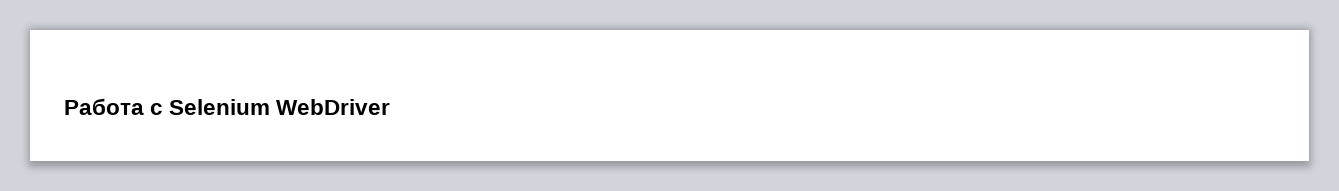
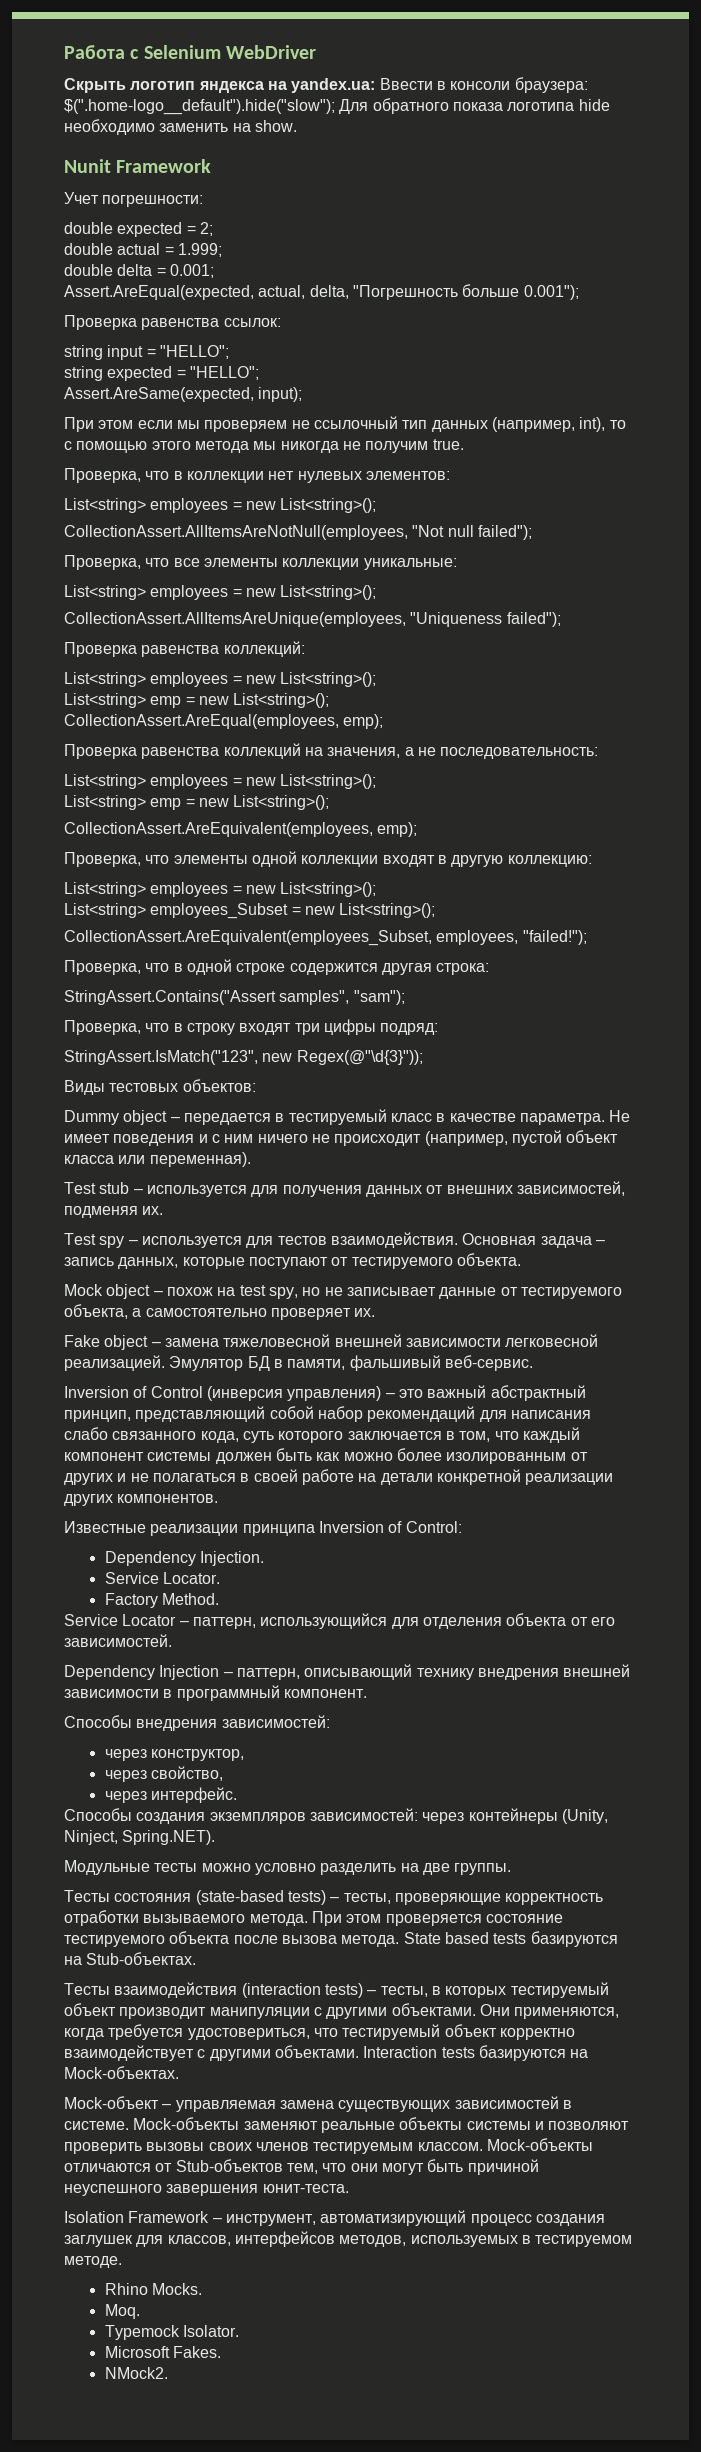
(391, 107) none -> [64,77,588,93] [64,98,610,115] [64,119,297,135] [64,159,212,173] [64,192,204,207] [64,222,213,237] [64,243,222,257] [64,264,214,278] [64,284,579,300] [64,315,281,330] [64,345,229,360] [64,366,259,381] [64,387,303,402] [64,416,626,432] [64,439,464,453] [64,468,450,483] [64,498,377,513] [64,525,532,540] [64,555,457,570] [64,585,377,600] [64,612,561,627] [64,641,305,657] [64,672,377,687] [64,693,330,708] [64,714,384,729] [64,743,599,759] [64,774,377,789] [64,795,330,810] [64,822,418,837] [64,851,592,867] [64,882,377,897] [64,903,436,919] [64,930,587,946] [64,959,490,975] [64,990,405,1005] [64,1019,439,1035] [64,1050,423,1065] [64,1079,256,1095] [64,1109,631,1125] [64,1130,619,1146] [64,1152,251,1167] [64,1181,625,1197] [64,1206,164,1218] [64,1232,605,1248] [64,1253,521,1269] [64,1284,622,1299] [64,1304,376,1320] [64,1334,599,1350] [64,1355,533,1371] [64,1385,586,1401] [64,1406,591,1422] [64,1427,580,1443] [64,1448,588,1464] [64,1469,614,1485] [64,1494,219,1506] [64,1521,462,1536] [104,1551,265,1566] [104,1572,221,1584] [104,1593,220,1608] [64,1613,615,1629] [64,1634,172,1647] [64,1664,631,1680] [64,1685,367,1701] [64,1715,330,1731] [104,1749,245,1761] [104,1766,224,1782] [104,1787,238,1803] [64,1808,608,1824] [64,1830,216,1845] [64,1860,512,1875] [64,1890,604,1905] [64,1910,563,1926] [64,1931,618,1947] [64,1952,197,1965] [64,1982,609,1998] [64,2003,620,2019] [64,2024,575,2040] [64,2045,589,2061] [64,2066,179,2079] [64,2096,572,2112] [64,2117,630,2133] [64,2138,593,2154] [64,2159,539,2175] [64,2184,349,2196] [64,2210,605,2226] [64,2231,633,2247] [64,2256,122,2268] [104,2283,203,2295] [104,2304,140,2319] [104,2325,240,2340] [104,2346,222,2358] [104,2367,168,2379] // Скрыть логотип яндекса на yandex.ua: Ввести в консоли браузера: $(".home-logo__default").hide("slow"); Для обратного показа логотипа hide необходимо заменить на show. // Nunit Framework // Учет погрешности: // double expected = 2; // double actual = 1.999; // double delta = 0.001; // Assert.AreEqual(expected, actual, delta, "Погрешность больше 0.001"); // Проверка равенства ссылок: // string input = "HELLO"; // string expected = "HELLO"; // Assert.AreSame(expected, input); // При этом если мы проверяем не ссылочный тип данных (например, int), то с помощью этого метода мы никогда не получим true. // Проверка, что в коллекции нет нулевых элементов: // List<string> employees = new List<string>(); // CollectionAssert.AllItemsAreNotNull(employees, "Not null failed"); // Проверка, что все элементы коллекции уникальные: // List<string> employees = new List<string>(); // CollectionAssert.AllItemsAreUnique(employees, "Uniqueness failed"); // Проверка равенства коллекций: // List<string> employees = new List<string>(); // List<string> emp = new List<string>(); // CollectionAssert.AreEqual(employees, emp); // Проверка равенства коллекций на значения, а не последовательность: // List<string> employees = new List<string>(); // List<string> emp = new List<string>(); // CollectionAssert.AreEquivalent(employees, emp); // Проверка, что элементы одной коллекции входят в другую коллекцию: // List<string> employees = new List<string>(); // List<string> employees_Subset = new List<string>(); // CollectionAssert.AreEquivalent(employees_Subset, employees, "failed!"); // Проверка, что в одной строке содержится другая строка: // StringAssert.Contains("Assert samples", "sam"); // Проверка, что в строку входят три цифры подряд: // StringAssert.IsMatch("123", new Regex(@"\d{3}")); // Виды тестовых объектов: // Dummy object – передается в тестируемый класс в качестве параметра. Не имеет поведения и с ним ничего не происходит (например, пустой объект класса или переменная). // Test stub – используется для получения данных от внешних зависимостей, подменяя их. // Test spy – используется для тестов взаимодействия. Основная задача – запись данных, которые поступают от тестируемого объекта. // Mock object – похож на test spy, но не записывает данные от тестируемого объекта, а самостоятельно проверяет их. // Fake object – замена тяжеловесной внешней зависимости легковесной реализацией. Эмулятор БД в памяти, фальшивый веб-сервис. // Inversion of Control (инверсия управления) – это важный абстрактный принцип, представляющий собой набор рекомендаций для написания слабо связанного кода, суть которого заключается в том, что каждый компонент системы должен быть как можно более изолированным от других и не полагаться в своей работе на детали конкретной реализации других компонентов. // Известные реализации принципа Inversion of Control: // Dependency Injection. // Service Locator. // Factory Method. // Service Locator – паттерн, использующийся для отделения объекта от его зависимостей. // Dependency Injection – паттерн, описывающий технику внедрения внешней зависимости в программный компонент. // Способы внедрения зависимостей: // через конструктор, // через свойство, // через интерфейс. // Способы создания экземпляров зависимостей: через контейнеры (Unity, Ninject, Spring.NET). // Модульные тесты можно условно разделить на две группы. // Тесты состояния (state-based tests) – тесты, проверяющие корректность отработки вызываемого метода. При этом проверяется состояние тестируемого объекта после вызова метода. State based tests базируются на Stub-объектах. // Тесты взаимодействия (interaction tests) – тесты, в которых тестируемый объект производит манипуляции с другими объектами. Они применяются, когда требуется удостовериться, что тестируемый объект корректно взаимодействует с другими объектами. Interaction tests базируются на Mock-объектах. // Mock-объект – управляемая замена существующих зависимостей в системе. Mock-объекты заменяют реальные объекты системы и позволяют проверить вызовы своих членов тестируемым классом. Mock-объекты отличаются от Stub-объектов тем, что они могут быть причиной неуспешного завершения юнит-теста. // Isolation Framework – инструмент, автоматизирующий процесс создания заглушек для классов, интерфейсов методов, используемых в тестируемом методе. // Rhino Mocks. // Moq. // Typemock Isolator. // Microsoft Fakes. // NMock2.

